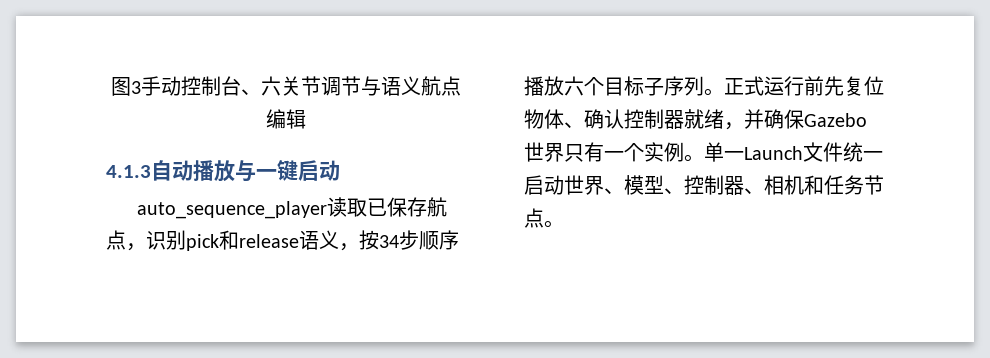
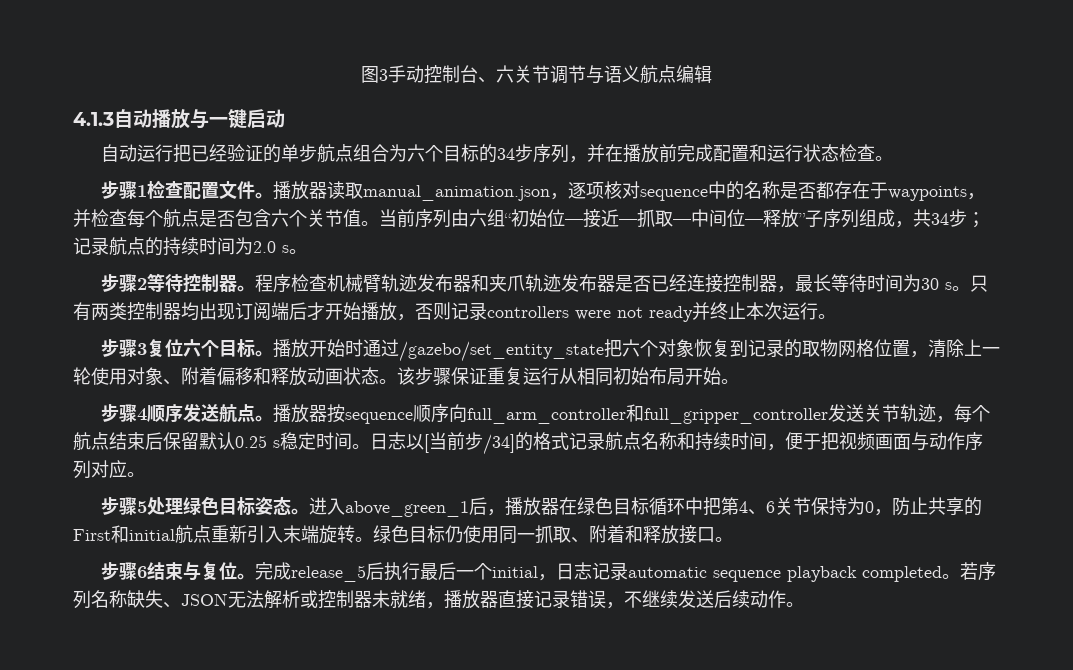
[136,197,447,219] [106,230,459,251] [524,76,884,96] [524,109,867,130] [524,142,883,162] [524,175,884,195] [524,208,544,228] auto_sequence_player读取已保存航点，识别pick和release语义，按34步顺序播放六个目标子序列。正式运行前先复位物体、确认控制器就绪，并确保Gazebo世界只有一个实例。单一Launch文件统一启动世界、模型、控制器、相机和任务节点 -> [100,144,893,163] [100,180,985,201] [73,209,985,228] [73,237,307,256] [100,273,988,293] [73,302,836,322] [100,339,1000,362] [73,367,739,386] [100,403,990,424] [73,432,983,455] [73,460,145,479] [100,496,982,517] [73,525,733,544] [100,562,996,582] [73,590,786,609] 自动运行把已经验证的单步航点组合为六个目标的34步序列，并在播放前完成配置和运行状态检查。 // 步骤1检查配置文件。播放器读取manual_animation.json，逐项核对sequence中的名称是否都存在于waypoints，并检查每个航点是否包含六个关节值。当前序列由六组“初始位—接近—抓取—中间位—释放”子序列组成，共34步；记录航点的持续时间为2.0 s。 // 步骤2等待控制器。程序检查机械臂轨迹发布器和夹爪轨迹发布器是否已经连接控制器，最长等待时间为30 s。只有两类控制器均出现订阅端后才开始播放，否则记录controllers were not ready并终止本次运行。 // 步骤3复位六个目标。播放开始时通过/gazebo/set_entity_state把六个对象恢复到记录的取物网格位置，清除上一轮使用对象、附着偏移和释放动画状态。该步骤保证重复运行从相同初始布局开始。 // 步骤4顺序发送航点。播放器按sequence顺序向full_arm_controller和full_gripper_controller发送关节轨迹，每个航点结束后保留默认0.25 s稳定时间。日志以[当前步/34]的格式记录航点名称和持续时间，便于把视频画面与动作序列对应。 // 步骤5处理绿色目标姿态。进入above_green_1后，播放器在绿色目标循环中把第4、6关节保持为0，防止共享的First和initial航点重新引入末端旋转。绿色目标仍使用同一抓取、附着和释放接口。 // 步骤6结束与复位。完成release_5后执行最后一个initial，日志记录automatic sequence playback completed。若序列名称缺失、JSON无法解析或控制器未就绪，播放器直接记录错误，不继续发送后续动作

